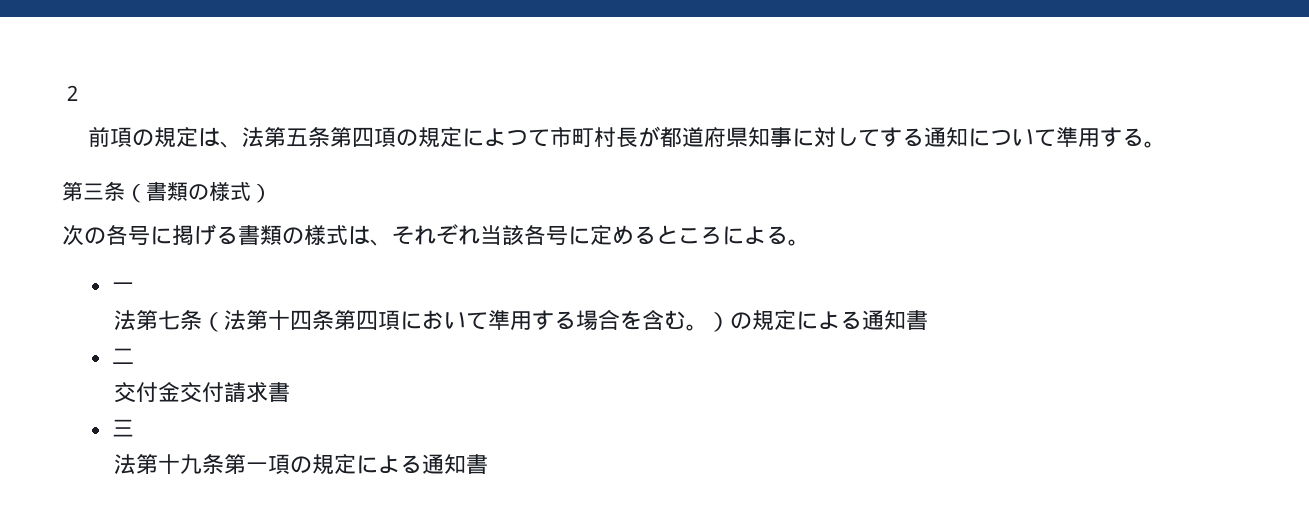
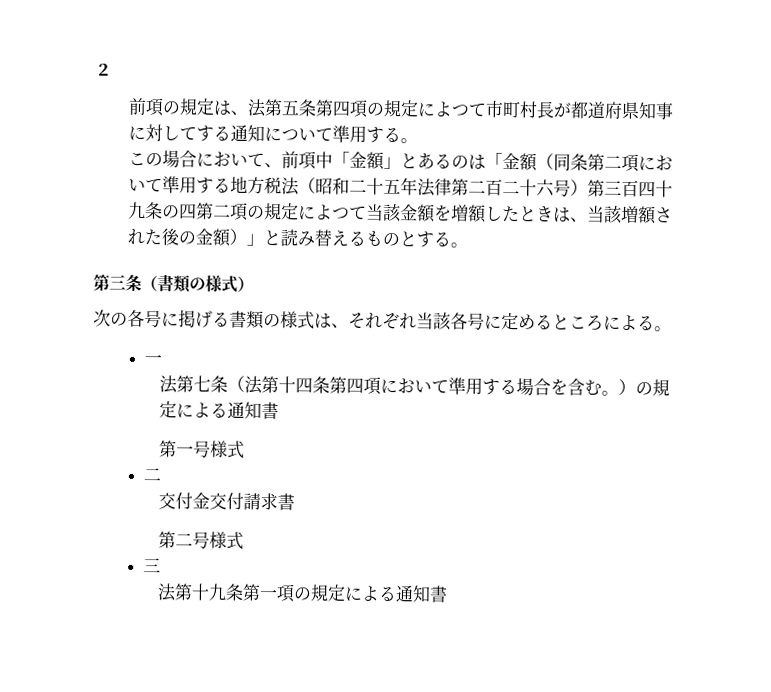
(1167, 144) none -> [127,150,673,173] [127,176,673,198] [127,201,673,225] [126,228,468,248] // この場合において、前項中「金額」とあるのは「金額（同条第二項において準用する地方税法（昭和二十五年法律第二百二十六号）第三百四十九条の四第二項の規定によつて当該金額を増額したときは、当該増額された後の金額）」と読み替えるものとする。
(929, 320) none -> [159,440,246,459] // 第一号様式
(291, 392) none -> [158,531,245,550] // 第二号様式

